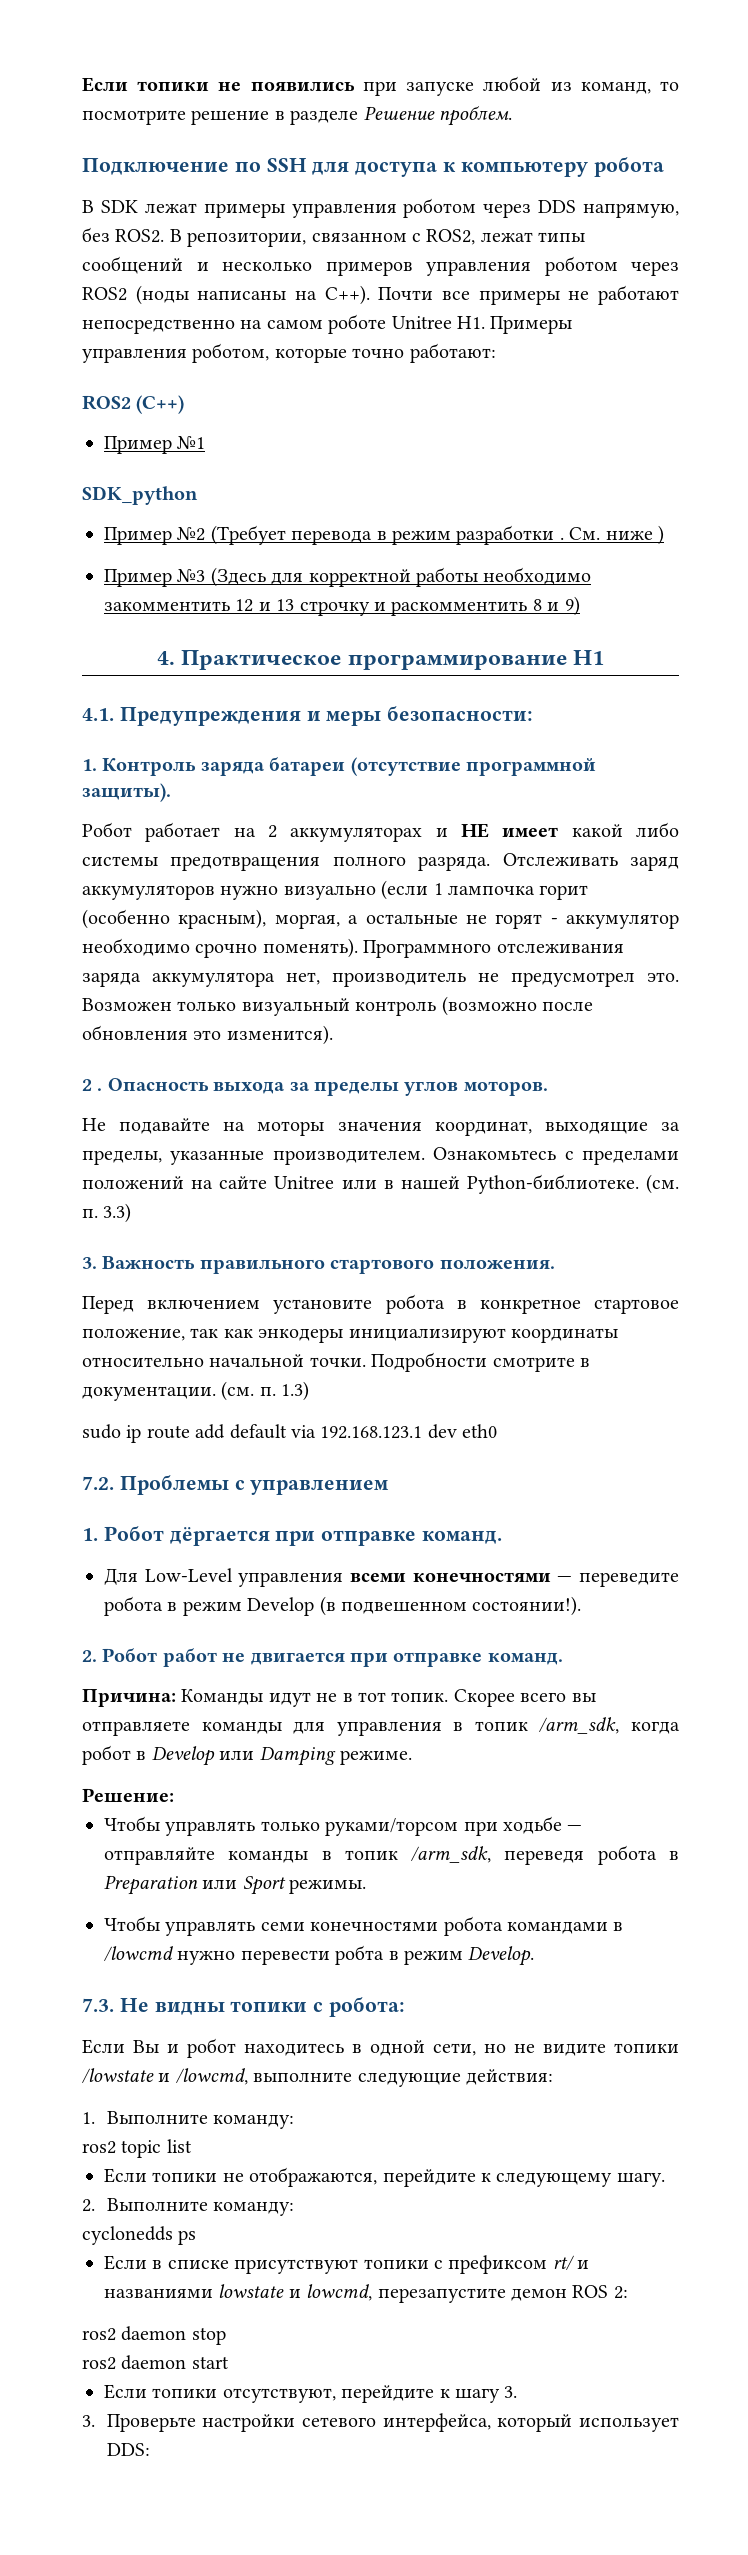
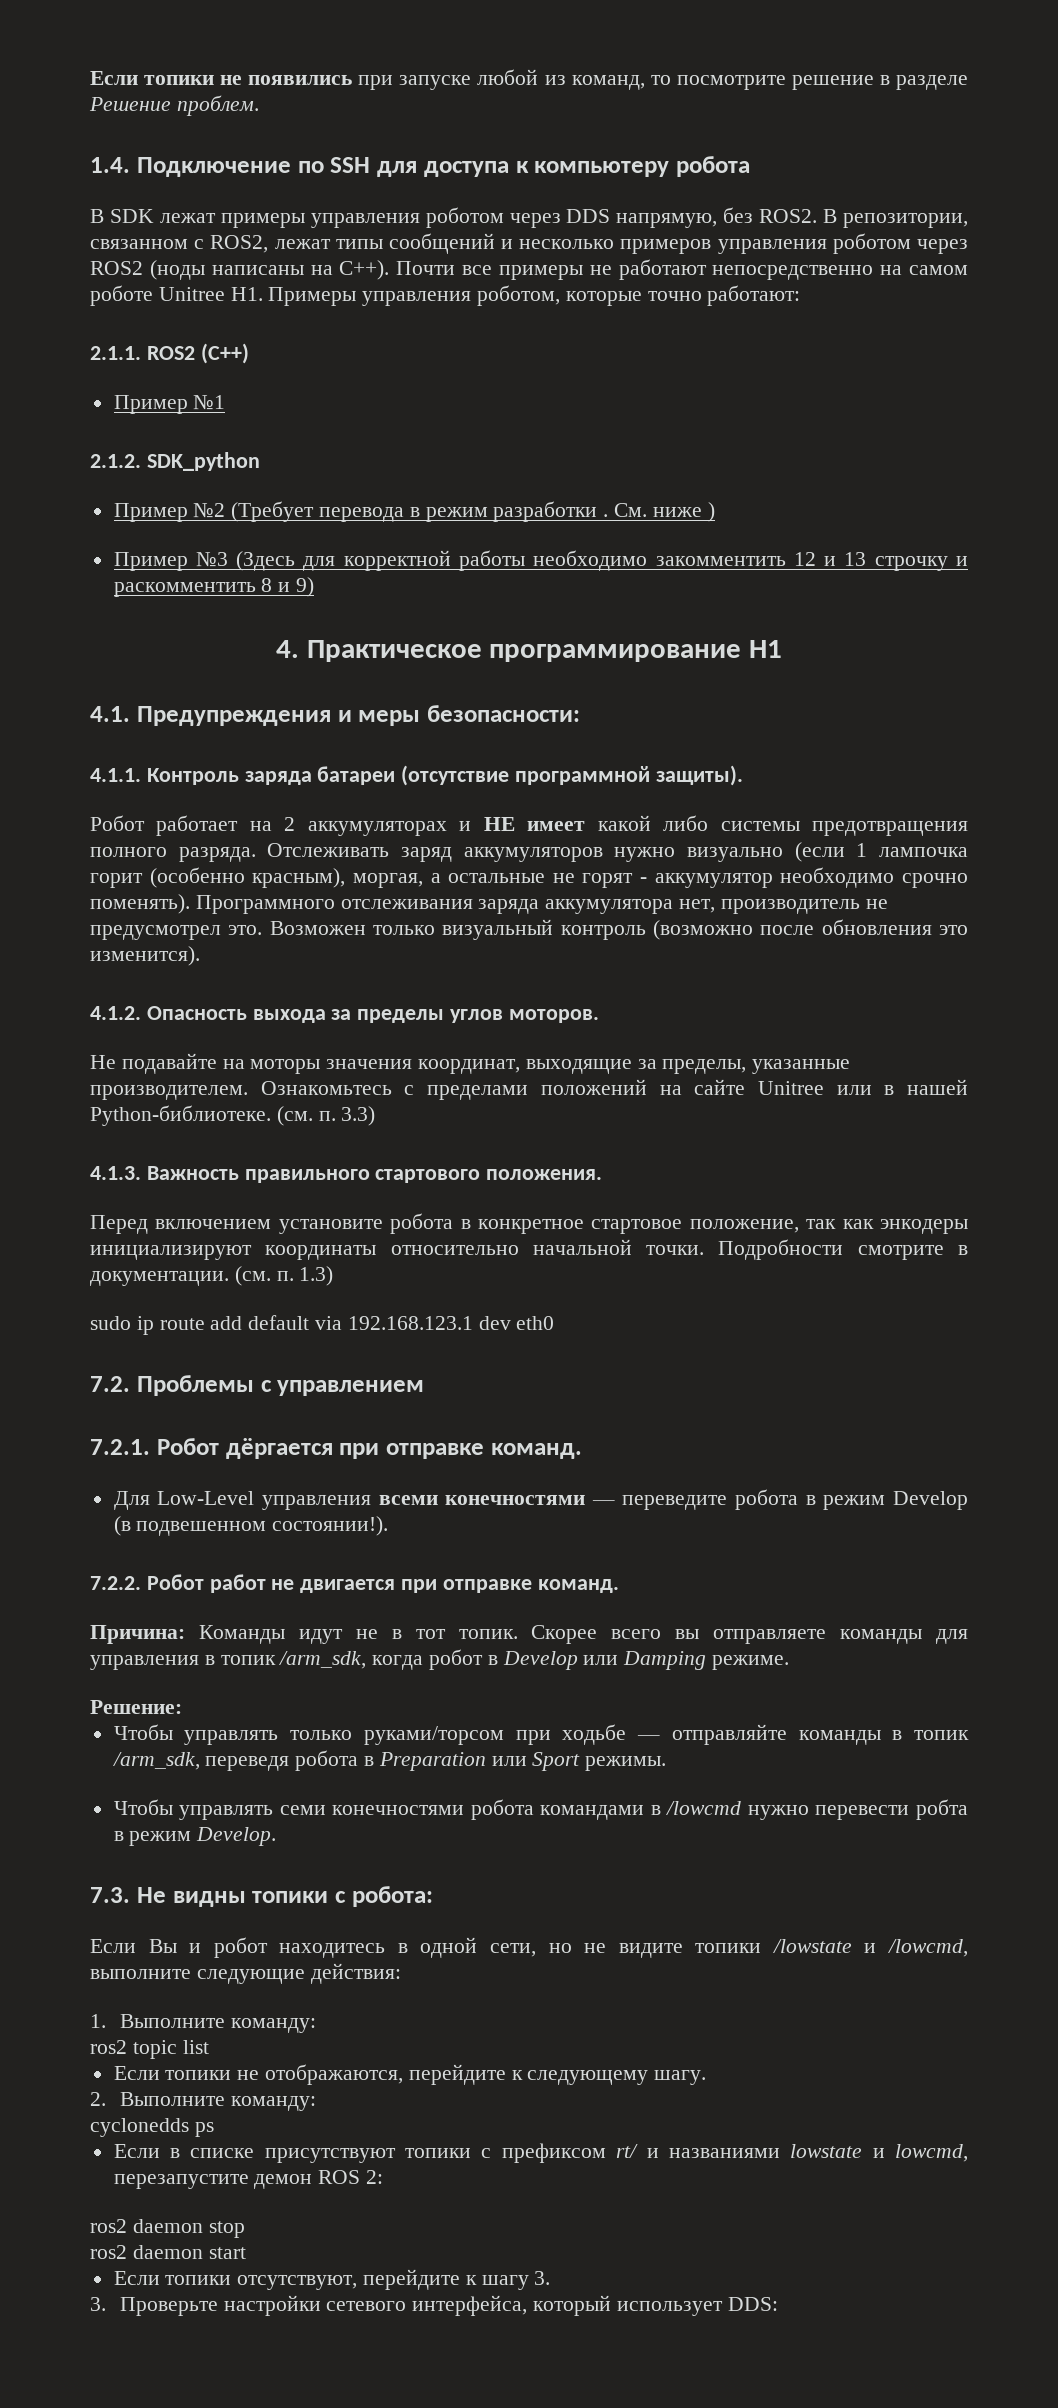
(512, 116) none -> [90,157,130,173] 1.4.
(496, 353) none -> [90,346,141,360] 2.1.1.
(206, 443) none -> [90,454,141,468] 2.1.2.
[82,759,97,771] 1. -> [90,768,141,782] 4.1.1.
[82,1079,103,1091] 2 . -> [90,1006,141,1020] 4.1.2.
[82,1257,97,1269] 3. -> [90,1166,141,1180] 4.1.3.
[82,1528,98,1541] 1. -> [90,1439,150,1455] 7.2.1.
[82,1650,97,1662] 2. -> [90,1576,141,1590] 7.2.2.

